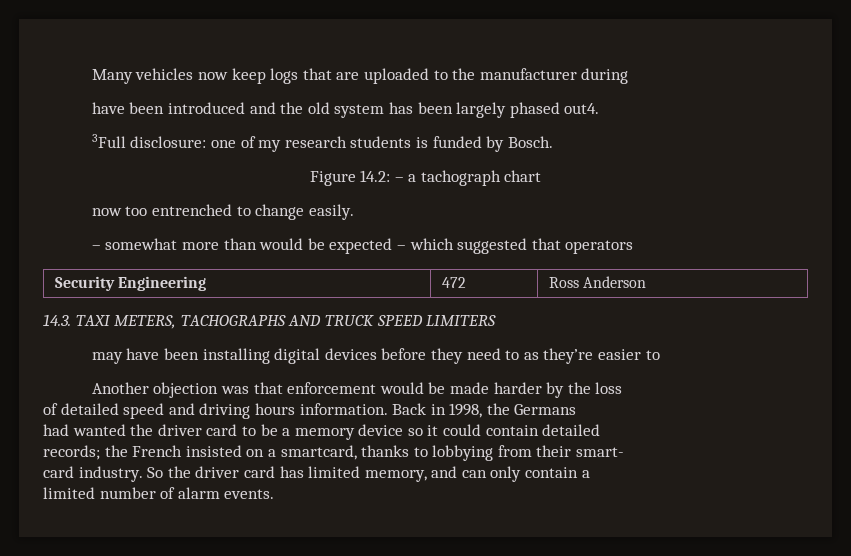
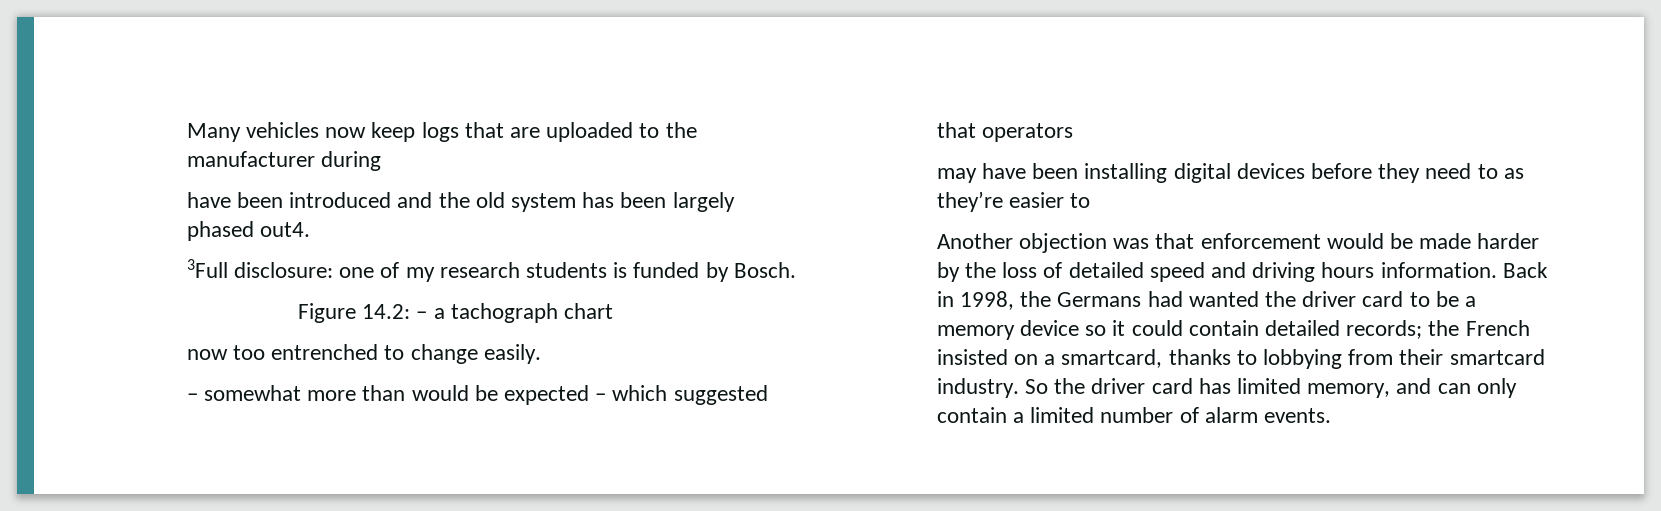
[54,276,206,291] [441,277,466,288] [548,276,646,288] [43,314,497,329] // Security Engineering | 472 | Ross Anderson // 14.3. TAXI METERS, TACHOGRAPHS AND TRUCK SPEED LIMITERS -> (1073, 132) none
(623, 388) // -> (1038, 270) none
(577, 409) // -> (1142, 299) none
(601, 430) // -> (1340, 328) none
[576,447,625,457] [43,466,74,478] smart- // card -> [1449,349,1545,365] smartcard
(590, 474) // -> (1024, 417) none

